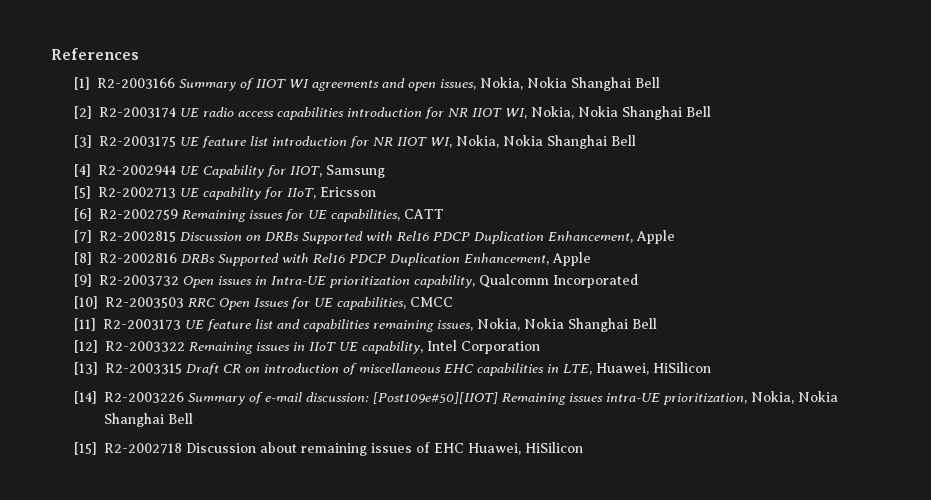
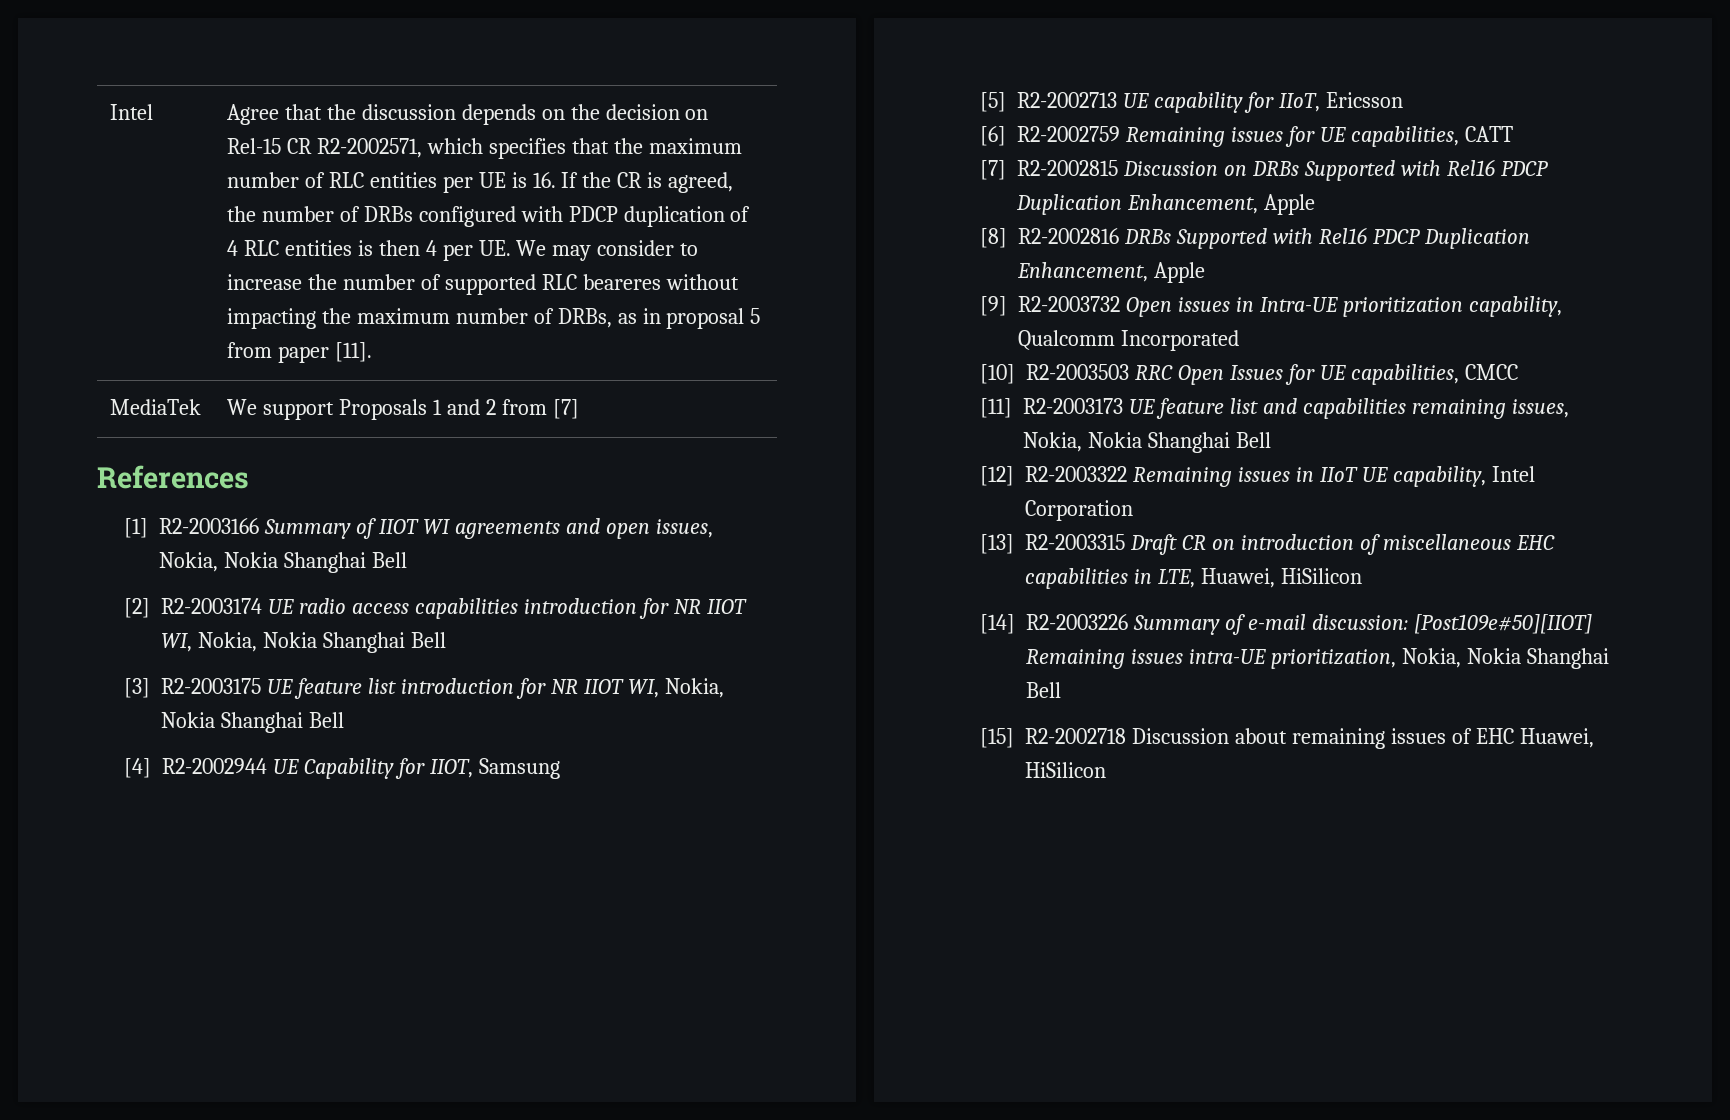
(51, 54) none -> [109,104,153,120] [226,104,709,125] [226,138,742,159] [226,172,734,193] [226,206,751,227] [226,240,699,261] [226,274,739,295] [226,308,761,329] [226,342,372,363] [109,399,201,415] [226,399,579,420] Intel | Agree that the discussion depends on the decision on Rel-15 CR R2-2002571, which specifies that the maximum number of RLC entities per UE is 16. If the CR is agreed, the number of DRBs configured with PDCP duplication of 4 RLC entities is then 4 per UE. We may consider to increase the number of supported RLC beareres without impacting the maximum number of DRBs, as in proposal 5 from paper [11]. // MediaTek | We support Proposals 1 and 2 from [7] //

